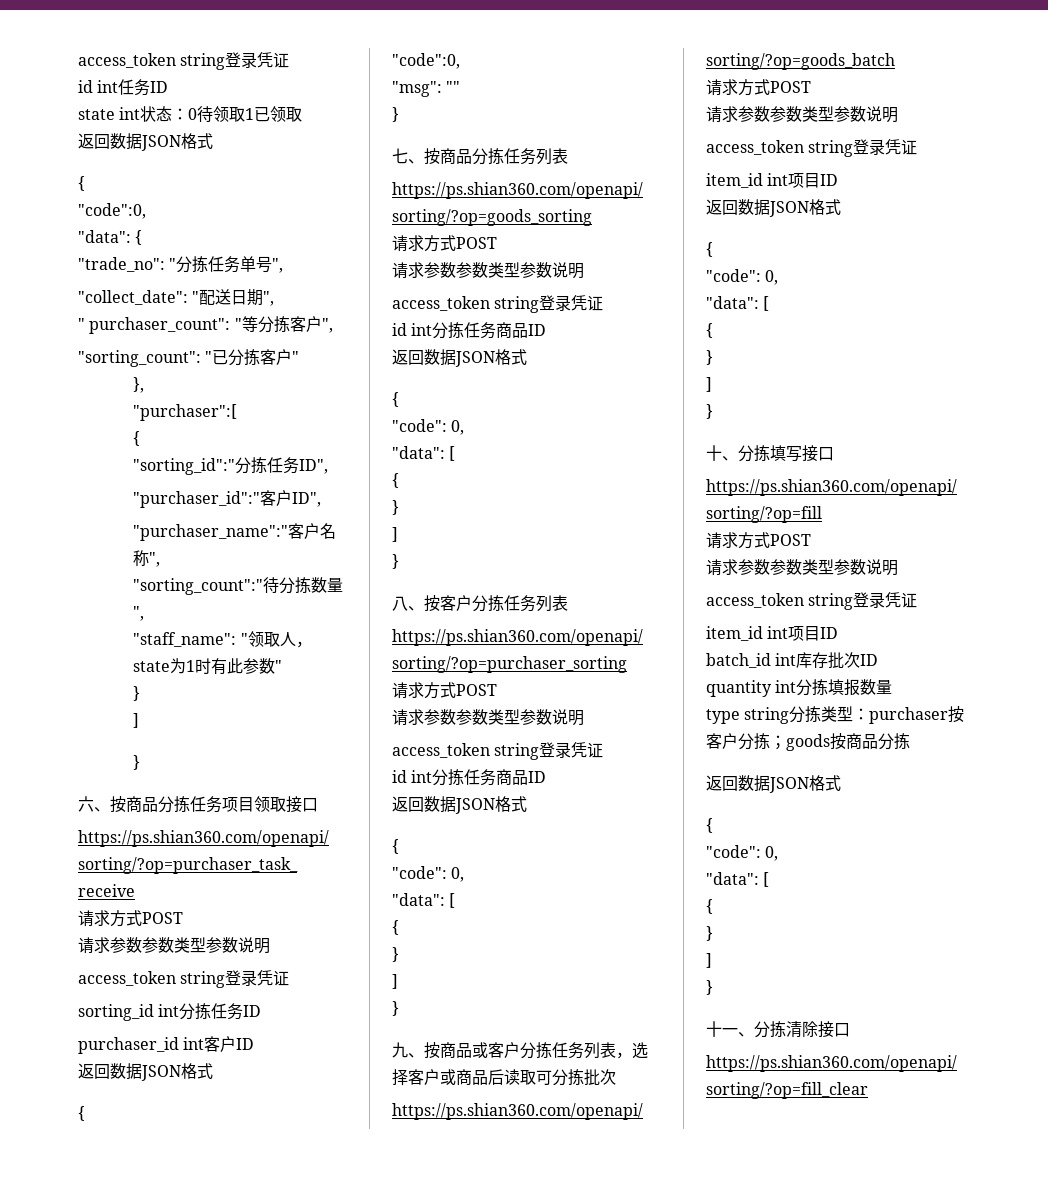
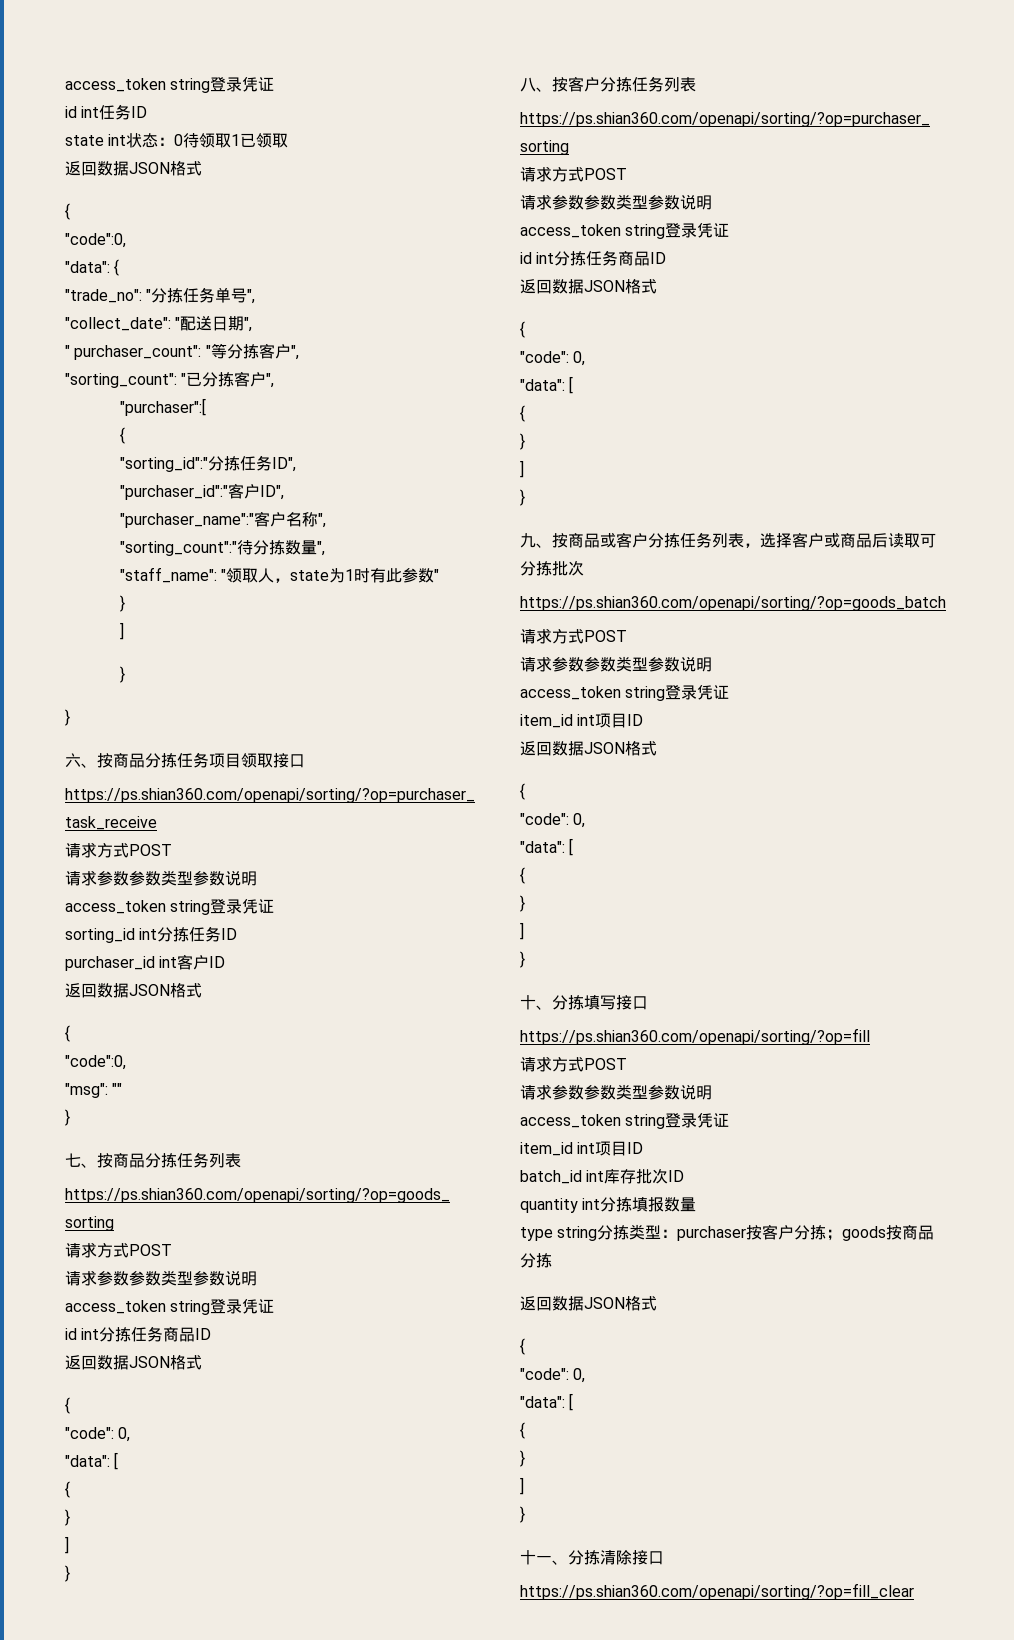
[292,351,300,363] [133,377,145,393] " // }, -> [266,373,275,388] ",
(141, 762) none -> [65,709,70,726] // }

